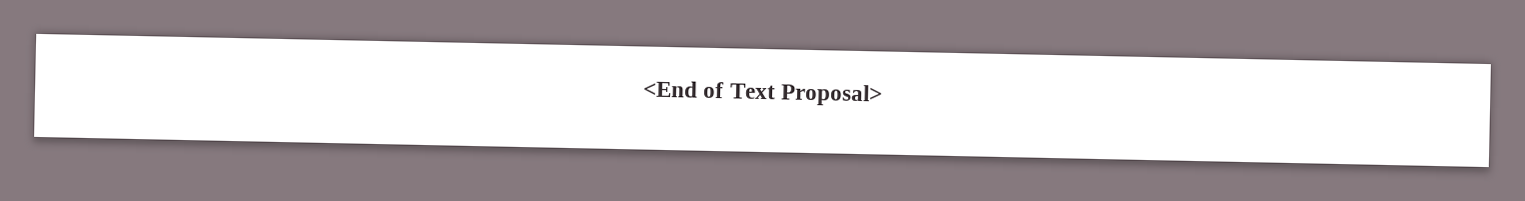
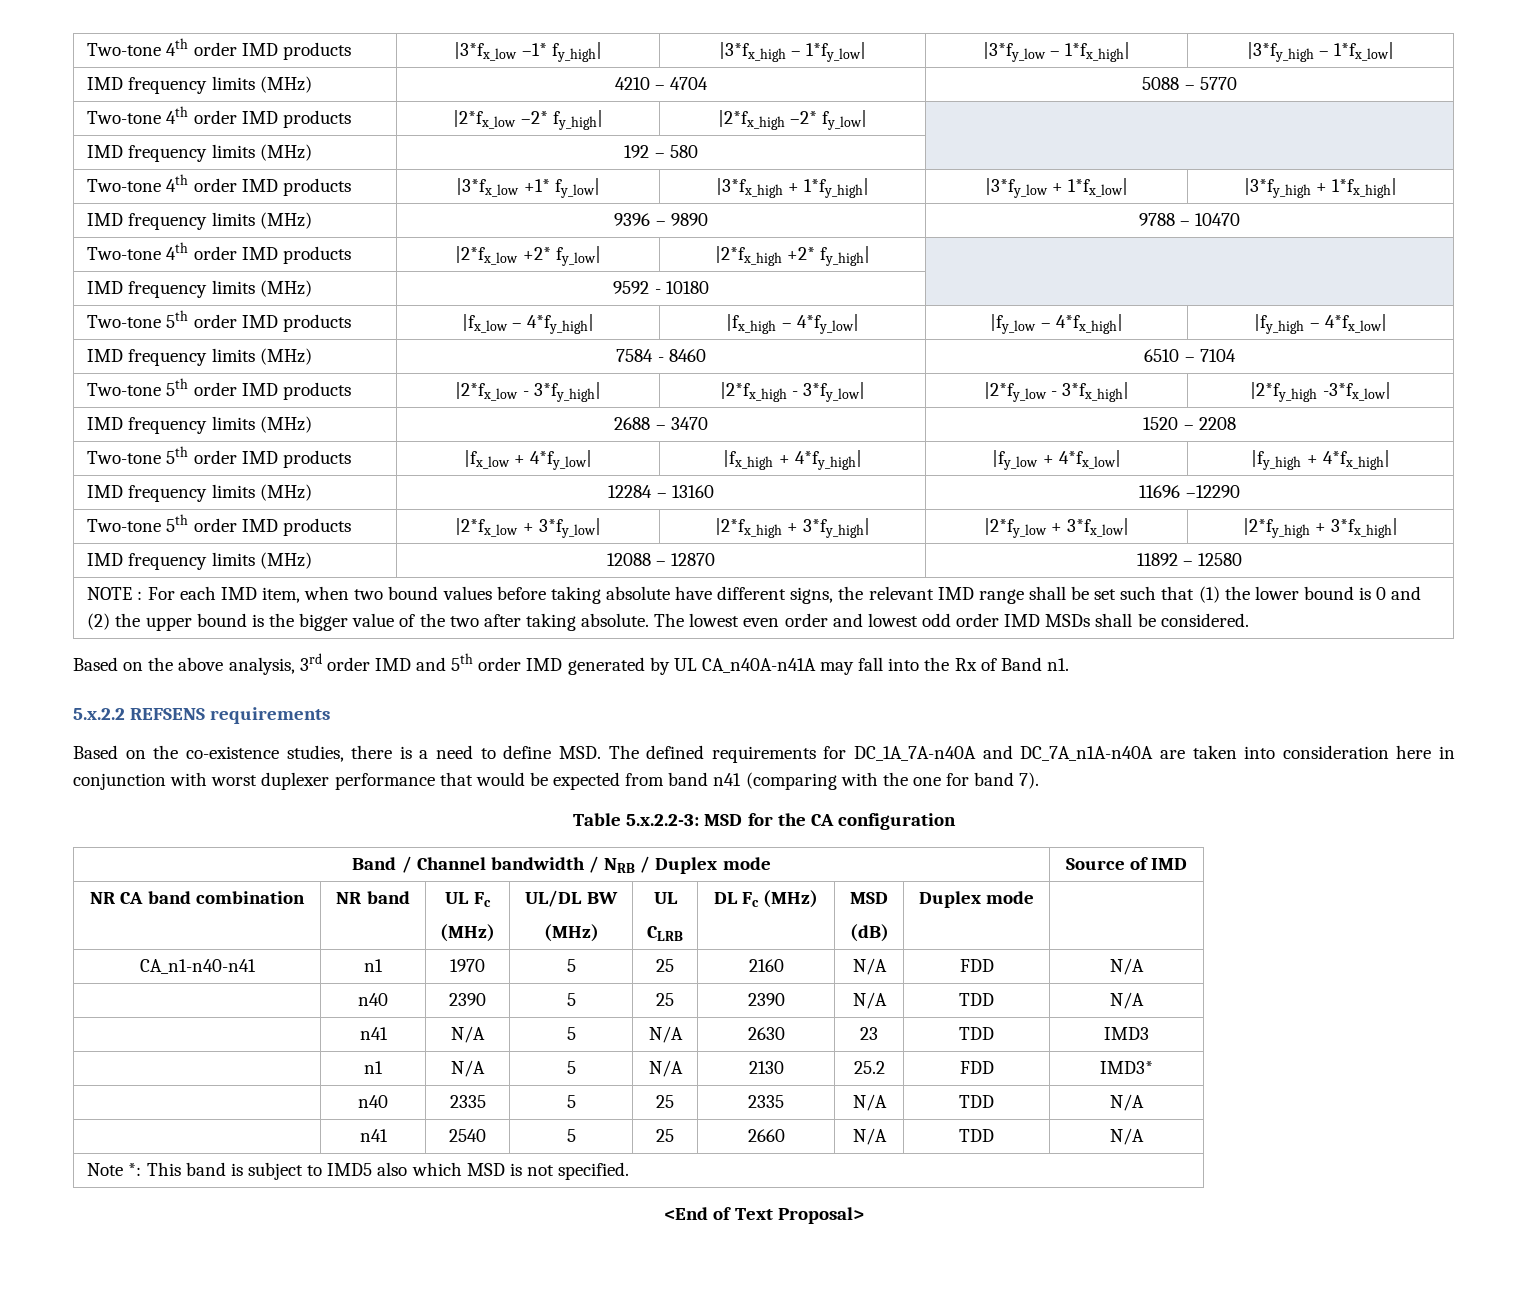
(643, 89) none -> [87,38,351,60] [454,42,602,62] [718,42,867,62] [982,42,1131,62] [1246,42,1395,62] [87,76,312,94] [614,77,709,90] [1142,77,1237,90] [87,106,351,128] [453,110,603,130] [717,110,868,130] [87,144,312,162] [624,145,698,158] [87,174,351,196] [456,178,600,198] [715,178,870,198] [984,178,1129,198] [1243,178,1398,198] [87,212,312,230] [614,213,708,226] [1138,213,1241,226] [87,242,351,264] [455,246,601,266] [714,246,871,266] [87,280,312,298] [613,281,709,294] [87,310,351,332] [461,314,595,334] [726,314,859,334] [990,314,1123,334] [1254,314,1387,334] [87,348,312,366] [616,349,706,362] [1144,349,1236,362] [87,378,351,400] [455,382,601,402] [719,382,866,402] [983,382,1130,402] [1250,382,1391,402] [87,416,312,434] [614,417,708,430] [1143,417,1236,430] [87,446,351,468] [463,450,593,470] [723,450,862,470] [992,450,1121,470] [1251,450,1390,470] [87,484,312,502] [608,485,714,498] [1139,485,1240,498] [87,514,351,536] [455,518,601,538] [714,518,871,538] [983,518,1130,538] [1242,518,1399,538] [87,552,312,570] [606,553,716,566] [1136,553,1243,566] [87,586,1422,604] [87,613,1249,631] [73,653,1069,675] [73,707,331,724] [73,745,1455,763] [73,772,1040,790] [573,813,956,830] [352,856,771,874] [1065,857,1188,870] [90,891,305,904] [336,891,410,904] [445,892,491,907] [440,924,495,942] [525,890,618,907] [543,924,599,942] [653,892,678,904] [647,926,683,941] [713,890,819,908] [850,892,888,904] [849,924,889,942] [918,891,1035,908] [139,959,256,974] [364,959,383,972] [450,959,485,972] [566,959,576,972] [656,959,674,972] [748,959,784,972] [852,958,887,975] [959,959,994,972] [1110,958,1144,975] [358,993,388,1006] [449,993,486,1006] [566,993,576,1006] [656,993,674,1006] [747,993,785,1006] [852,992,887,1009] [959,993,994,1006] [1110,992,1144,1009] [359,1027,388,1040] [451,1026,485,1043] [566,1027,576,1040] [648,1026,683,1043] [747,1027,785,1040] [860,1027,878,1040] [959,1027,994,1040] [1104,1027,1149,1040] [364,1061,383,1074] [451,1060,485,1077] [566,1061,576,1074] [648,1060,683,1077] [748,1061,784,1074] [853,1061,885,1074] [959,1061,994,1074] [1100,1061,1153,1074] [358,1095,388,1108] [449,1095,486,1108] [566,1095,576,1108] [656,1095,674,1108] [748,1095,784,1108] [852,1094,887,1111] [959,1095,994,1108] [1110,1094,1144,1111] [359,1129,388,1142] [449,1129,486,1142] [566,1129,576,1142] [656,1129,674,1142] [747,1129,785,1142] [852,1128,887,1145] [959,1129,994,1142] [1110,1128,1144,1145] [87,1162,630,1180] Two-tone 4th order IMD products | |3*fx_low –1* fy_high| | |3*fx_high – 1*fy_low| | |3*fy_low – 1*fx_high| | |3*fy_high – 1*fx_low| // IMD frequency limits (MHz) | 4210 – 4704 | 5088 – 5770 // Two-tone 4th order IMD products | |2*fx_low –2* fy_high| | |2*fx_high –2* fy_low| | // IMD frequency limits (MHz) | 192 – 580 | // Two-tone 4th order IMD products | |3*fx_low +1* fy_low| | |3*fx_high + 1*fy_high| | |3*fy_low + 1*fx_low| | |3*fy_high + 1*fx_high| // IMD frequency limits (MHz) | 9396 – 9890 | 9788 – 10470 // Two-tone 4th order IMD products | |2*fx_low +2* fy_low| | |2*fx_high +2* fy_high| | // IMD frequency limits (MHz) | 9592 - 10180 | // Two-tone 5th order IMD products | |fx_low – 4*fy_high| | |fx_high – 4*fy_low| | |fy_low – 4*fx_high| | |fy_high – 4*fx_low| // IMD frequency limits (MHz) | 7584 - 8460 | 6510 – 7104 // Two-tone 5th order IMD products | |2*fx_low - 3*fy_high| | |2*fx_high - 3*fy_low| | |2*fy_low - 3*fx_high| | |2*fy_high -3*fx_low| // IMD frequency limits (MHz) | 2688 – 3470 | 1520 – 2208 // Two-tone 5th order IMD products | |fx_low + 4*fy_low| | |fx_high + 4*fy_high| | |fy_low + 4*fx_low| | |fy_high + 4*fx_high| // IMD frequency limits (MHz) | 12284 – 13160 | 11696 –12290 // Two-tone 5th order IMD products | |2*fx_low + 3*fy_low| | |2*fx_high + 3*fy_high| | |2*fy_low + 3*fx_low| | |2*fy_high + 3*fx_high| // IMD frequency limits (MHz) | 12088 – 12870 | 11892 – 12580 // NOTE : For each IMD item, when two bound values before taking absolute have different signs, the relevant IMD range shall be set such that (1) the lower bound is 0 and (2) the upper bound is the bigger value of the two after taking absolute. The lowest even order and lowest odd order IMD MSDs shall be considered. // Based on the above analysis, 3rd order IMD and 5th order IMD generated by UL CA_n40A-n41A may fall into the Rx of Band n1. // 5.x.2.2 REFSENS requirements // Based on the co-existence studies, there is a need to define MSD. The defined requirements for DC_1A_7A-n40A and DC_7A_n1A-n40A are taken into consideration here in conjunction with worst duplexer performance that would be expected from band n41 (comparing with the one for band 7). // Table 5.x.2.2-3: MSD for the CA configuration // Band / Channel bandwidth / NRB / Duplex mode | Source of IMD // NR CA band combination | NR band | UL Fc // (MHz) | UL/DL BW // (MHz) | UL // CLRB | DL Fc (MHz) | MSD // (dB) | Duplex mode | // CA_n1-n40-n41 | n1 | 1970 | 5 | 25 | 2160 | N/A | FDD | N/A // | n40 | 2390 | 5 | 25 | 2390 | N/A | TDD | N/A // | n41 | N/A | 5 | N/A | 2630 | 23 | TDD | IMD3 // | n1 | N/A | 5 | N/A | 2130 | 25.2 | FDD | IMD3* // | n40 | 2335 | 5 | 25 | 2335 | N/A | TDD | N/A // | n41 | 2540 | 5 | 25 | 2660 | N/A | TDD | N/A // Note *: This band is subject to IMD5 also which MSD is not specified. //

